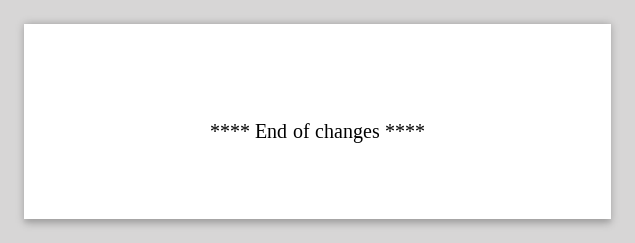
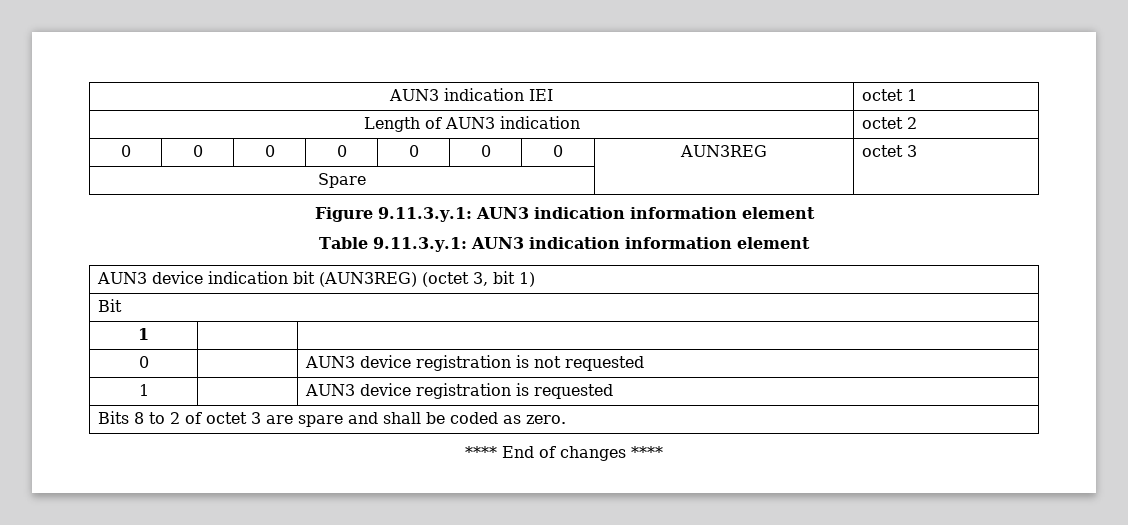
(209, 131) none -> [389,88,553,101] [862,89,918,101] [363,116,580,132] [862,117,918,129] [120,145,131,157] [192,145,203,157] [264,145,275,157] [336,145,347,157] [408,145,419,157] [480,145,491,157] [553,145,563,157] [680,145,767,157] [862,145,918,157] [318,173,366,188] [314,207,815,222] [319,237,810,252] [97,271,536,287] [98,299,123,312] [138,328,149,340] [138,356,149,368] [305,355,645,371] [138,384,149,396] [305,383,614,399] [98,411,567,427] AUN3 indication IEI | octet 1 // Length of AUN3 indication | octet 2 // 0 | 0 | 0 | 0 | 0 | 0 | 0 | AUN3REG | octet 3 // Spare | | // Figure 9.11.3.y.1: AUN3 indication information element // Table 9.11.3.y.1: AUN3 indication information element // AUN3 device indication bit (AUN3REG) (octet 3, bit 1) // Bit // 1 | | // 0 | | AUN3 device registration is not requested // 1 | | AUN3 device registration is requested // Bits 8 to 2 of octet 3 are spare and shall be coded as zero. //

